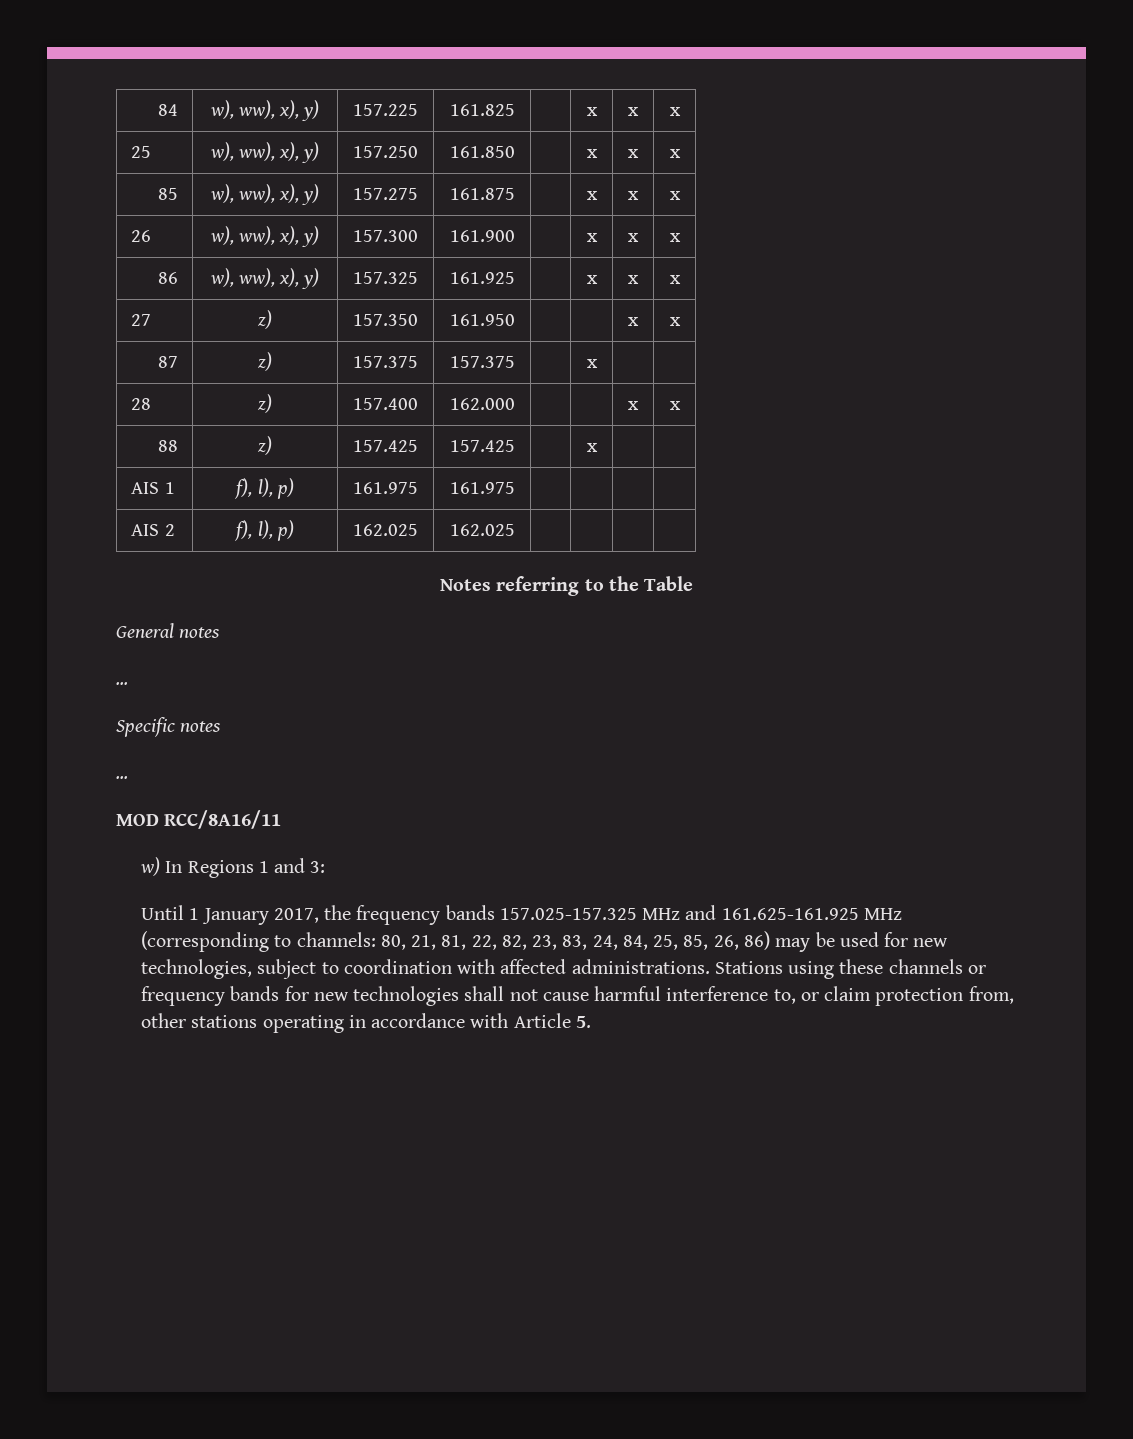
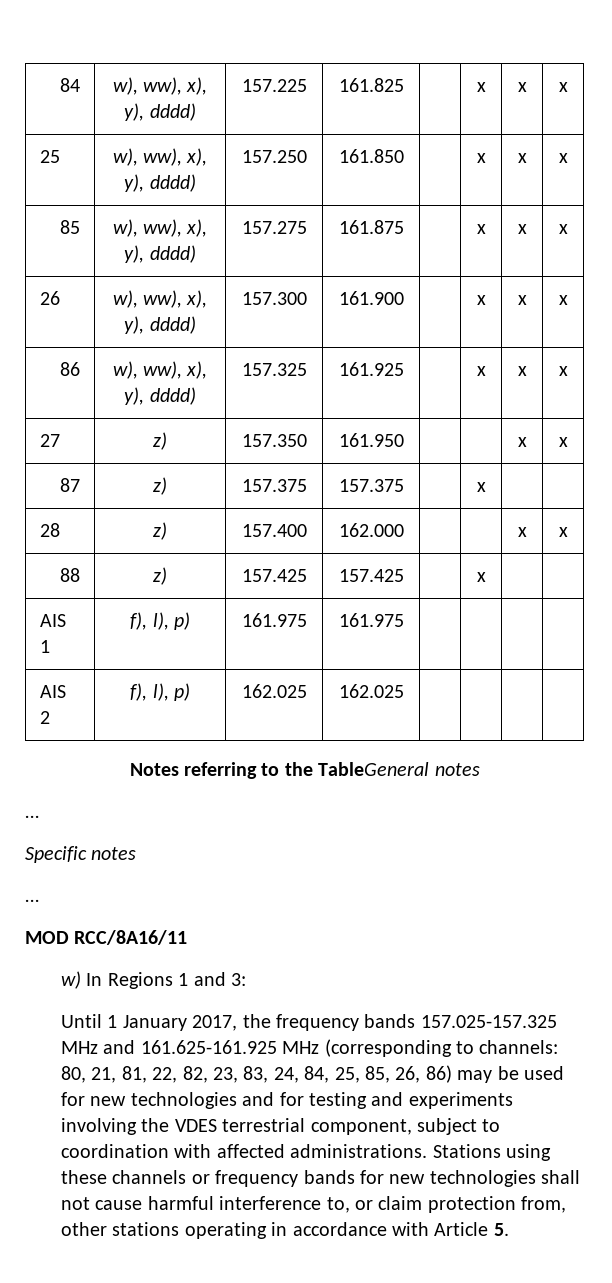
[302,100,320,121] y) -> [124,103,196,121] y), dddd)
[302,142,320,163] y) -> [124,174,196,192] y), dddd)
[302,184,320,205] y) -> [124,245,196,263] y), dddd)
[302,226,320,247] y) -> [124,316,196,334] y), dddd)
[302,268,320,289] y) -> [124,387,196,405] y), dddd)
[644,576,694,591] [116,623,174,638] Table // General -> [318,762,430,776] TableGeneral
[140,959,252,979] technologies, -> [130,1092,513,1109] [60,1118,412,1135] technologies and for testing and experiments involving the VDES terrestrial component,

